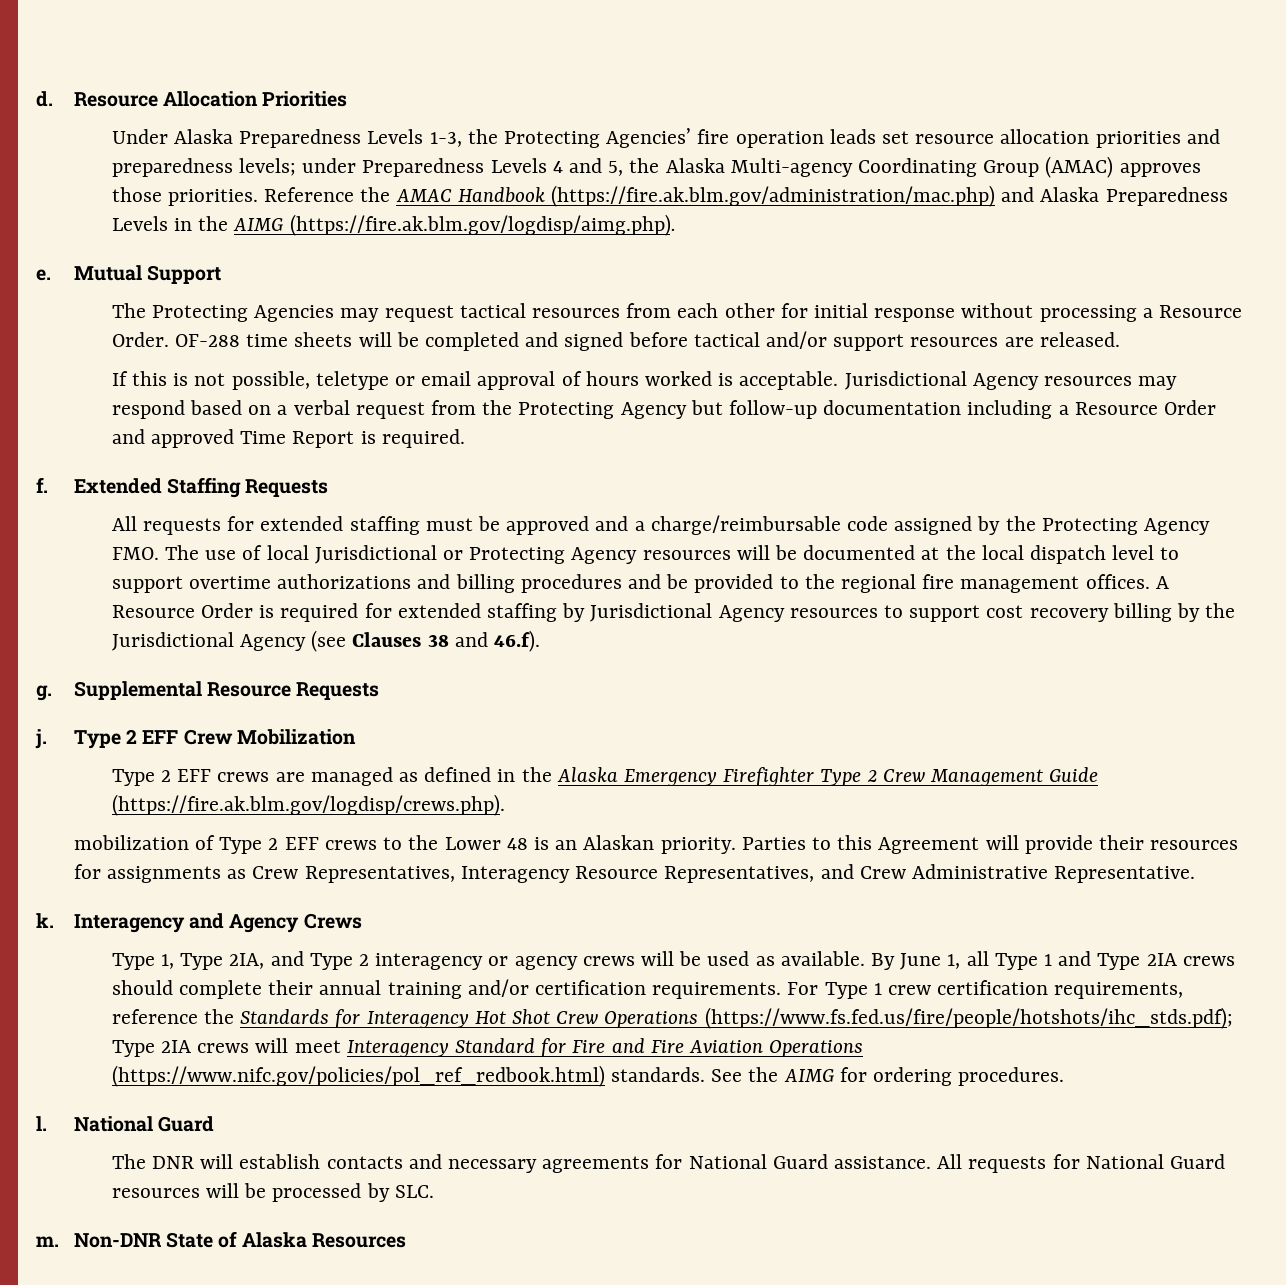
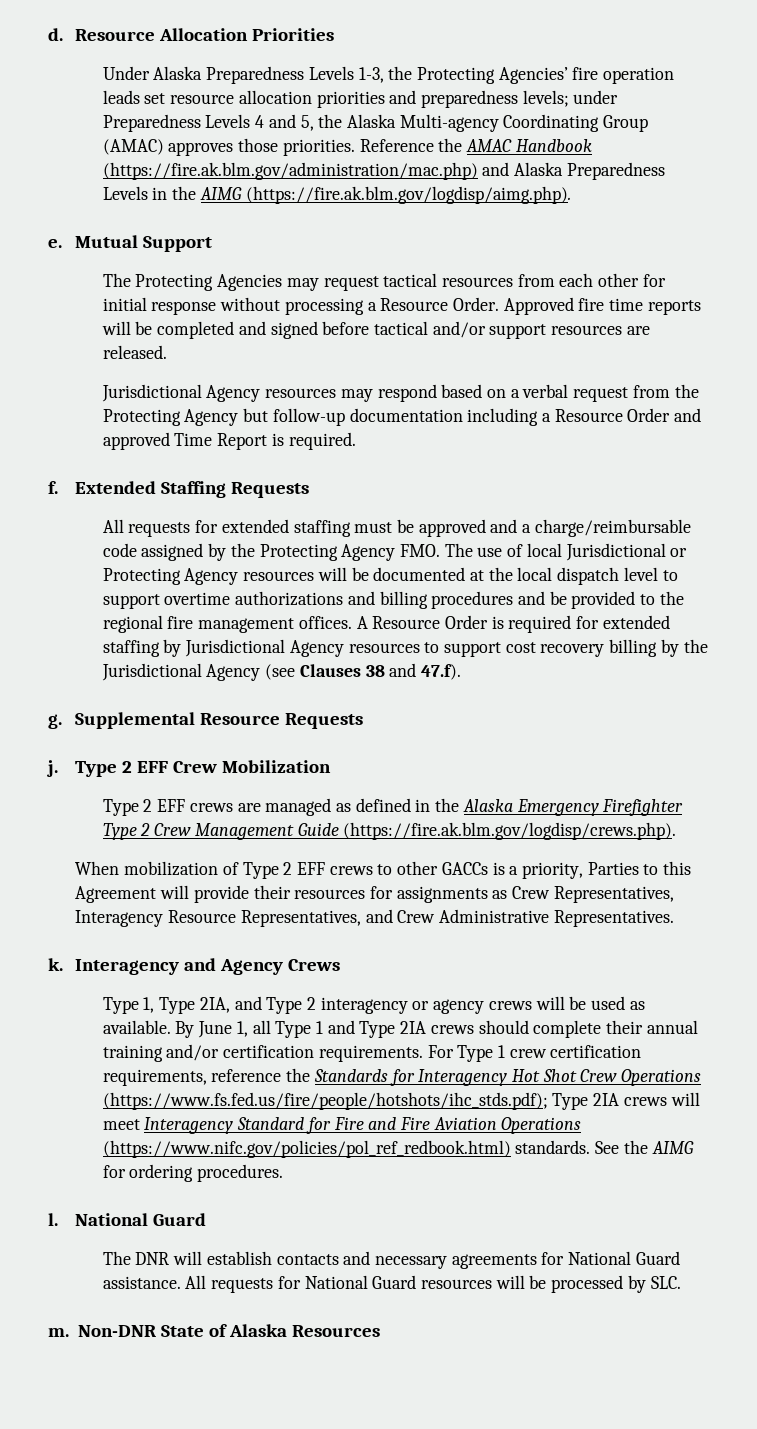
[174,332,353,347] OF-288 time sheets -> [503,297,701,315] Approved fire time reports
[111,371,839,390] If this is not possible, teletype or email approval of hours worked is acceptable. -> (167, 352) none
[493,630,540,652] 46.f). -> [420,664,461,680] 47.f).
(505, 805) none -> [75,861,120,875] When
[408,835,736,854] the Lower 48 is an Alaskan priority. -> [397,861,584,879] other GACCs is a priority,
[1054,866,1196,883] Representative. -> [553,910,674,927] Representatives.

